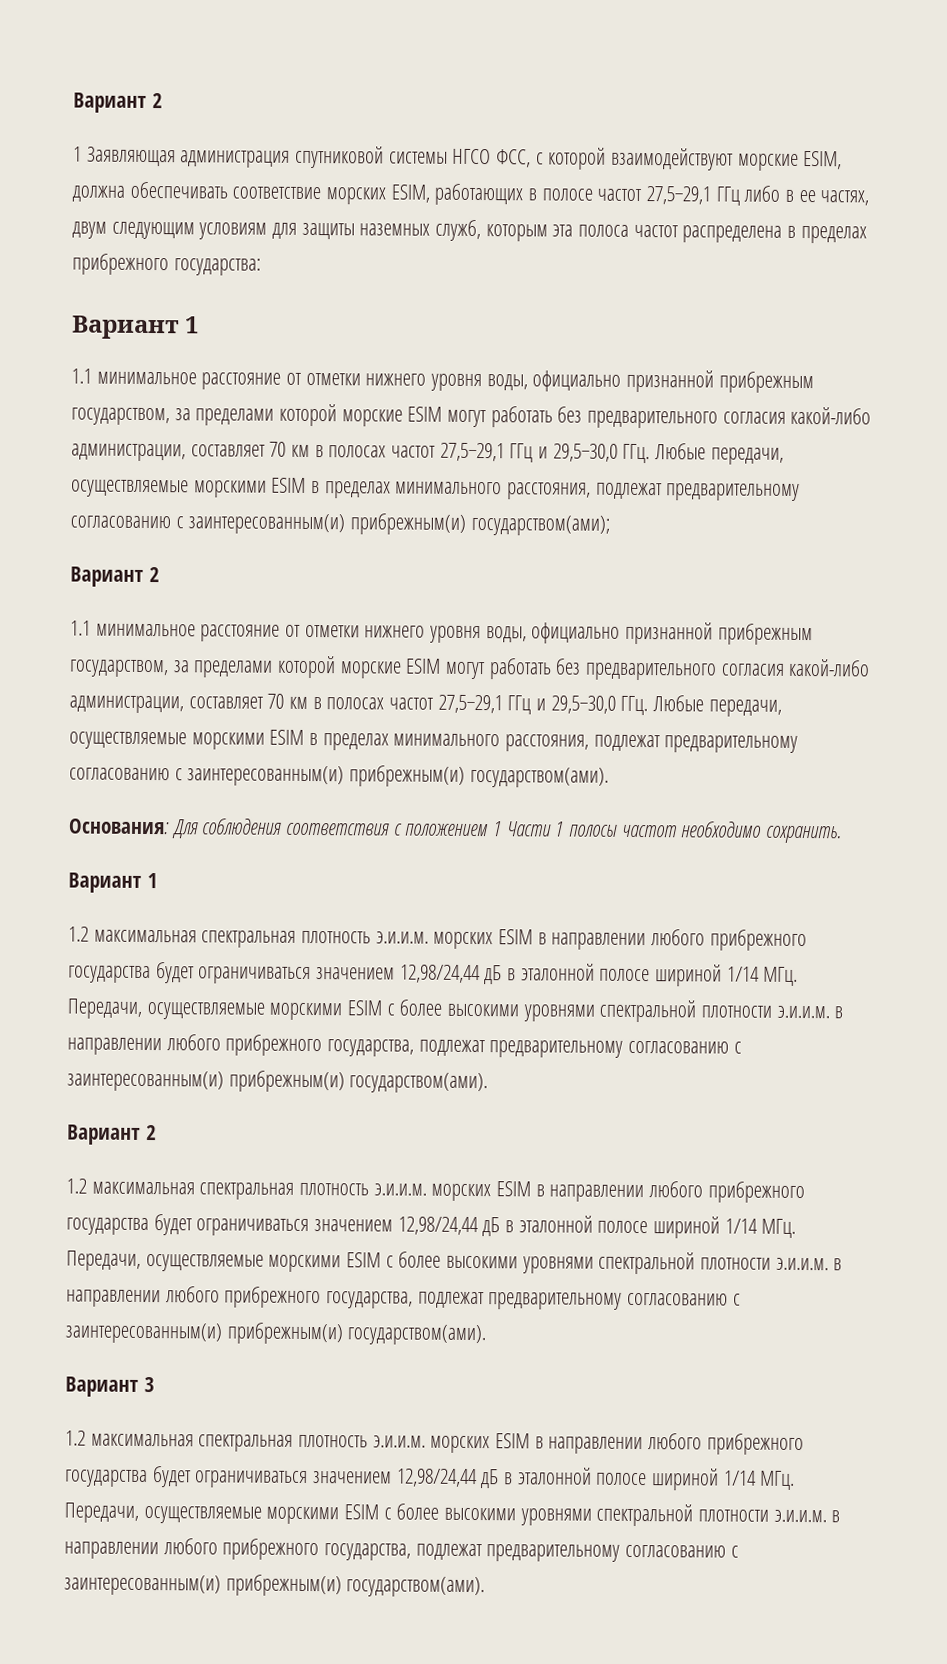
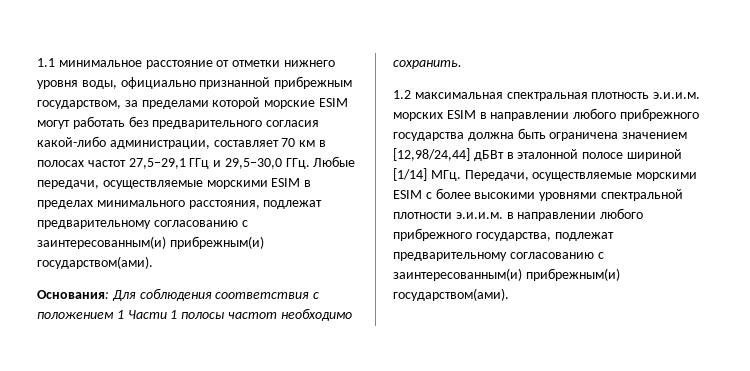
[73,92,163,113] [73,145,843,171] [72,181,870,206] [72,219,867,244] [72,253,261,276] [72,315,200,340] [71,368,814,394] [71,403,872,429] [71,441,784,465] [71,477,801,501] [70,513,610,536] [70,566,160,587] Вариант 2 // 1 Заявляющая администрация спутниковой системы НГСО ФСС, с которой взаимодействуют морские ESIM, должна обеспечивать соответствие морских ESIM, работающих в полосе частот 27,5−29,1 ГГц либо в ее частях, двум следующим условиям для защиты наземных служб, которым эта полоса частот распределена в пределах прибрежного государства: // Вариант 1 // 1.1 минимальное расстояние от отметки нижнего уровня воды, официально признанной прибрежным государством, за пределами которой морские ESIM могут работать без предварительного согласия какой-либо администрации, составляет 70 км в полосах частот 27,5−29,1 ГГц и 29,5−30,0 ГГц. Любые передачи, осуществляемые морскими ESIM в пределах минимального расстояния, подлежат предварительному согласованию с заинтересованным(и) прибрежным(и) государством(ами); // Вариант 2 // -> (37, 62) none
[68,872,158,893] // Вариант 1 -> (462, 64) none
[155,962,760,987] будет ограничиваться значением 12,98/24,44 дБ в эталонной полосе шириной 1/14 -> [467,128,688,141] [393,148,682,161] [393,168,427,181] должна быть ограничена значением [12,98/24,44] дБВт в эталонной полосе шириной [1/14]
[67,1124,157,1145] [66,1178,805,1204] [66,1214,797,1239] [66,1250,843,1275] [66,1286,741,1310] [65,1322,487,1346] [65,1376,155,1397] [65,1430,804,1456] [64,1466,796,1491] [64,1502,841,1527] [64,1538,739,1562] [64,1574,486,1598] // Вариант 2 // 1.2 максимальная спектральная плотность э.и.и.м. морских ESIM в направлении любого прибрежного государства будет ограничиваться значением 12,98/24,44 дБ в эталонной полосе шириной 1/14 МГц. Передачи, осуществляемые морскими ESIM с более высокими уровнями спектральной плотности э.и.и.м. в направлении любого прибрежного государства, подлежат предварительному согласованию с заинтересованным(и) прибрежным(и) государством(ами). // Вариант 3 // 1.2 максимальная спектральная плотность э.и.и.м. морских ESIM в направлении любого прибрежного государства будет ограничиваться значением 12,98/24,44 дБ в эталонной полосе шириной 1/14 МГц. Передачи, осуществляемые морскими ESIM с более высокими уровнями спектральной плотности э.и.и.м. в направлении любого прибрежного государства, подлежат предварительному согласованию с заинтересованным(и) прибрежным(и) государством(ами). -> (509, 294) none

